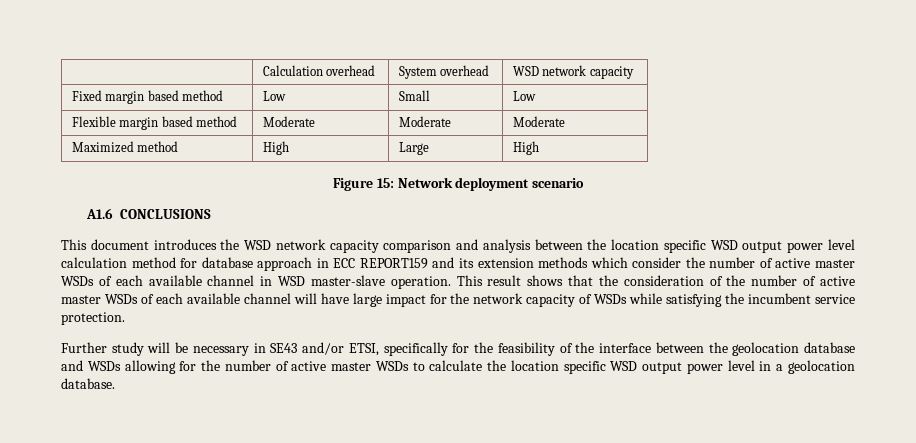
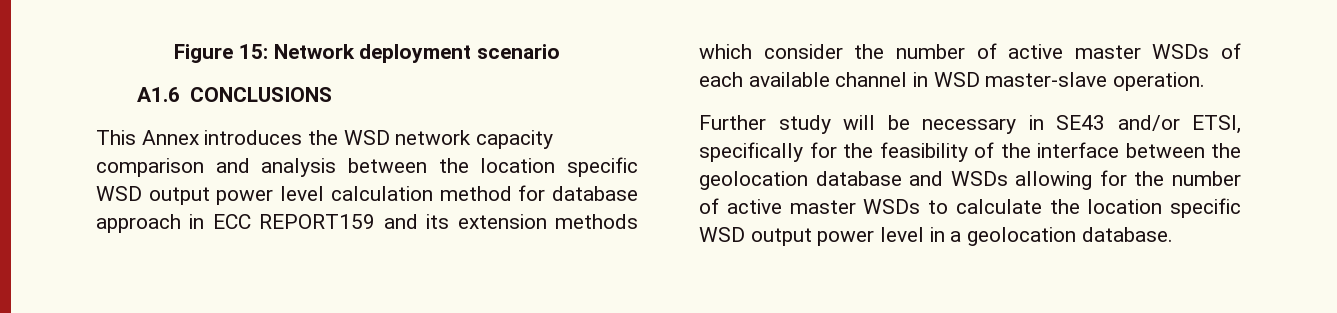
[262,65,376,76] [398,65,490,79] [512,65,634,79] [71,90,224,104] [262,91,286,101] [398,90,430,101] [512,91,536,101] [71,116,238,130] [262,116,315,127] [398,116,451,127] [512,116,565,127] [71,141,179,153] [262,141,289,155] [398,142,429,155] [512,141,539,155] | Calculation overhead | System overhead | WSD network capacity // Fixed margin based method | Low | Small | Low // Flexible margin based method | Moderate | Moderate | Moderate // Maximized method | High | Large | High // -> (174, 53) none
[90,239,149,250] document -> [141,130,199,145] Annex
[456,275,856,286] [61,293,856,307] [61,312,125,325] This result shows that the consideration of the number of active master WSDs of each available channel will have large impact for the network capacity of WSDs while satisfying the incumbent service protection. -> (1206, 81) none

